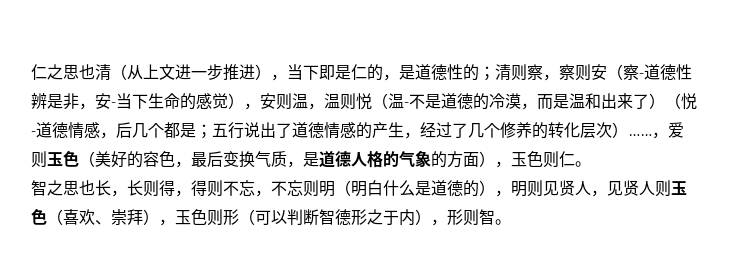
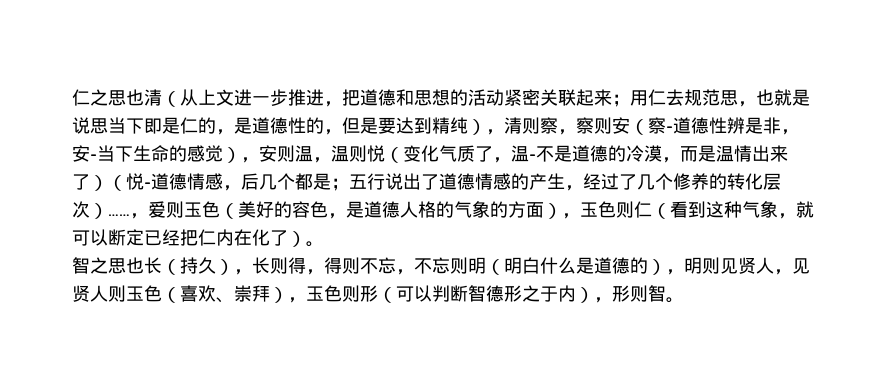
[255,64,287,81] ）， -> [324,89,810,107] [72,117,108,134] ，把道德和思想的活动紧密关联起来；用仁去规范思，也就是说思
[479,66,495,81] ； -> [324,117,504,135] ，但是要达到精纯），
(388, 101) none -> [403,145,511,163] 变化气质了，
[585,93,601,109] 和 -> [734,145,752,162] 情
[191,151,303,168] 最后变换气质， -> (346, 216) none
(575, 159) none -> [652,201,814,219] [72,229,306,247] （看到这种气象，就可以断定已经把仁内在化了）
(111, 188) none -> [162,257,234,275] （持久）

